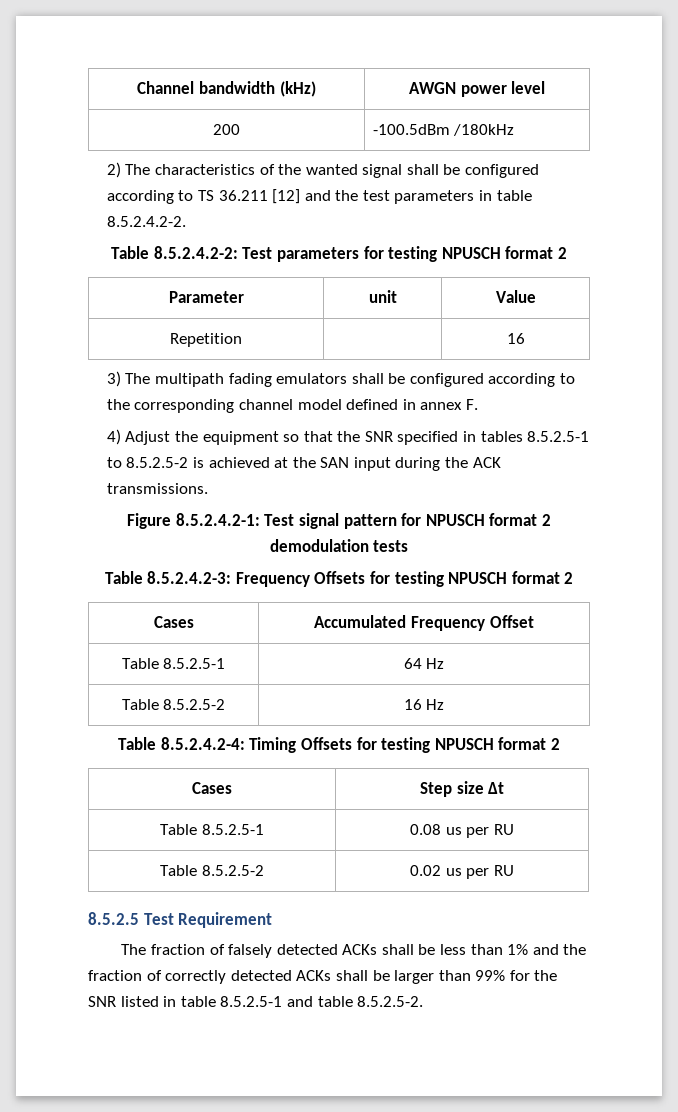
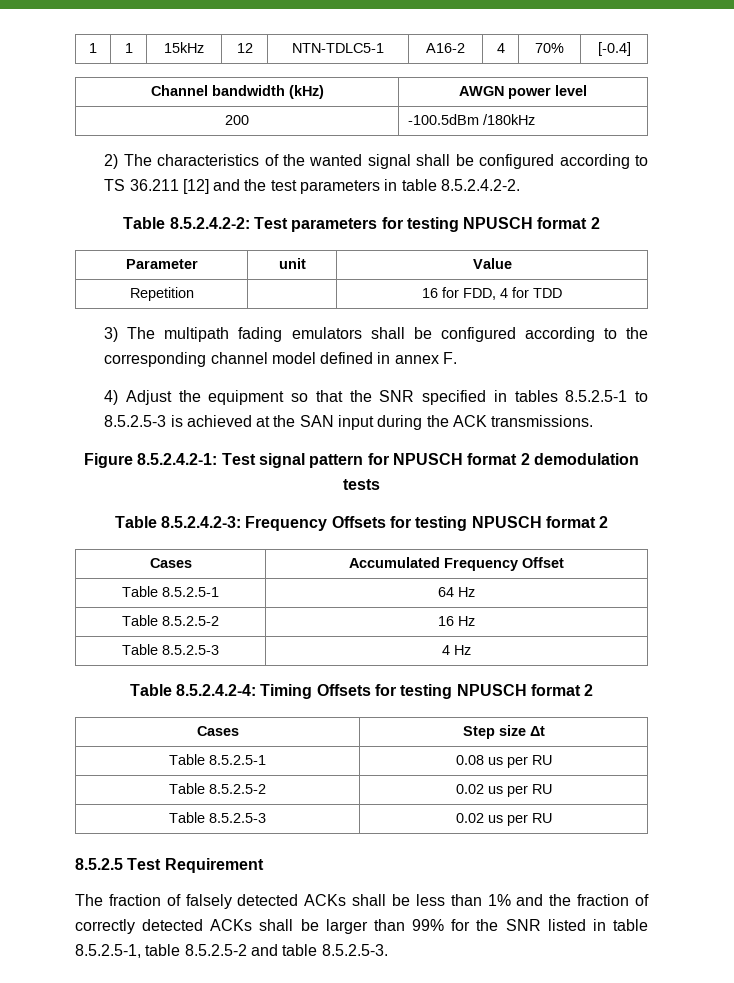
(137, 87) none -> [89,43,97,53] [124,43,133,53] [164,42,204,53] [236,43,253,53] [292,43,384,53] [426,43,465,53] [496,43,505,53] [535,43,564,53] [597,42,631,56] 1 | 1 | 15kHz | 12 | NTN-TDLC5-1 | A16-2 | 4 | 70% | [-0.4] //
(525, 338) none -> [442,287,562,300] for FDD, 4 for TDD
[126,457,189,468] 8.5.2.5-2 -> [104,415,167,427] 8.5.2.5-3
(445, 704) none -> [122,644,219,655] [442,645,471,655] // Table 8.5.2.5-3 | 4 Hz
(514, 870) none -> [169,812,266,823] [455,813,552,826] // Table 8.5.2.5-3 | 0.02 us per RU
[220,996,283,1007] 8.5.2.5-1 -> [75,944,247,958] 8.5.2.5-1, table 8.5.2.5-2
[357,996,424,1007] 8.5.2.5-2. -> [321,944,388,956] 8.5.2.5-3.

